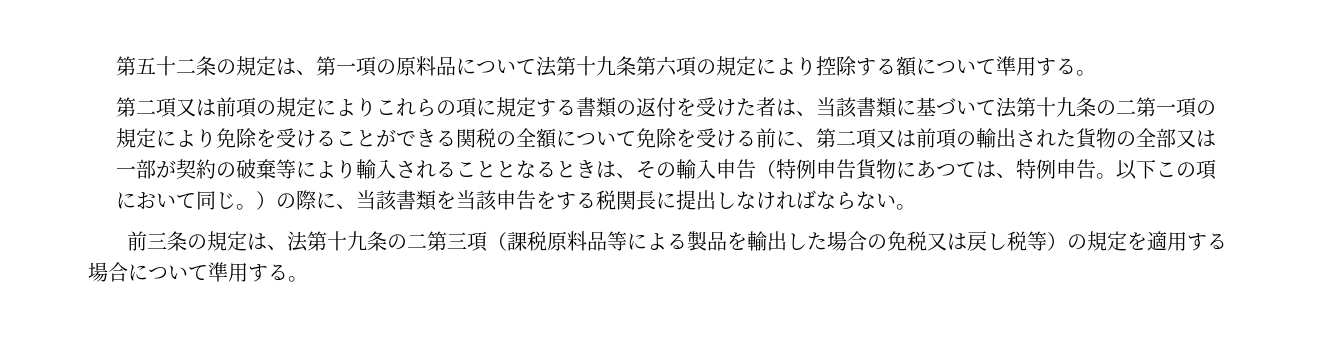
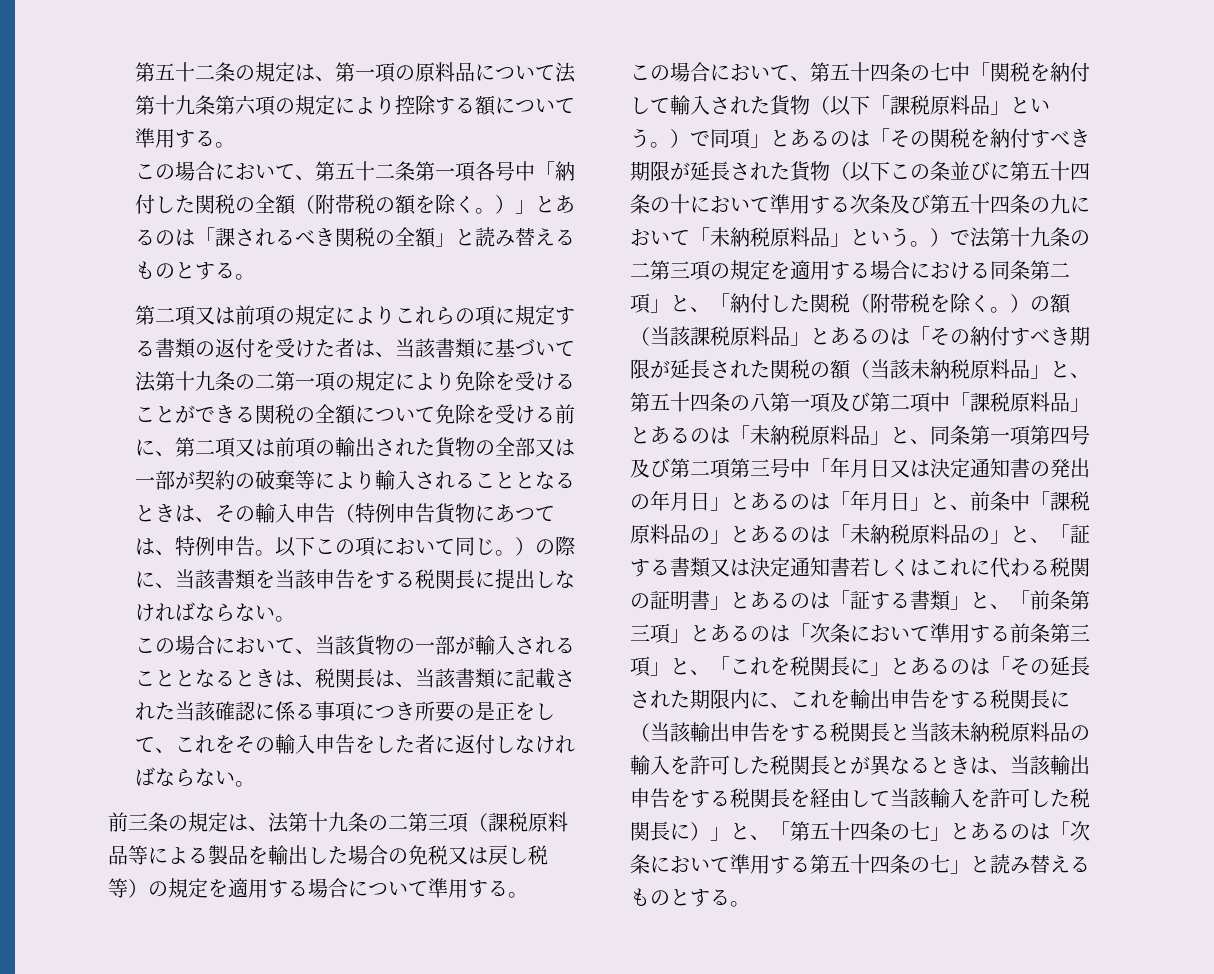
(1096, 73) none -> [134,161,575,182] [134,194,575,215] [134,227,575,248] [134,261,255,280] // この場合において、第五十二条第一項各号中「納付した関税の全額（附帯税の額を除く。）」とあるのは「課されるべき関税の全額」と読み替えるものとする。
(916, 207) none -> [134,635,575,656] [134,668,575,689] [134,701,555,722] [134,734,575,754] [134,767,255,787] // この場合において、当該貨物の一部が輸入されることとなるときは、税関長は、当該書類に記載された当該確認に係る事項につき所要の是正をして、これをその輸入申告をした者に返付しなければならない。
(308, 279) none -> [630,62,1090,82] [630,95,1050,116] [630,128,1090,149] [630,161,1090,182] [630,194,1090,214] [630,227,1090,248] [630,260,1070,281] [630,293,1071,314] [630,326,1090,347] [630,359,1090,380] [630,392,1090,413] [630,425,1090,446] [630,458,1090,479] [630,491,1090,511] [630,524,1090,544] [630,557,1090,578] [630,590,1090,611] [630,623,1090,644] [630,656,1090,677] [630,689,1070,709] [630,722,1090,743] [630,755,1090,776] [630,788,1090,809] [630,821,1090,841] [630,854,1090,874] [630,888,750,907] // この場合において、第五十四条の七中「関税を納付して輸入された貨物（以下「課税原料品」という。）で同項」とあるのは「その関税を納付すべき期限が延長された貨物（以下この条並びに第五十四条の十において準用する次条及び第五十四条の九において「未納税原料品」という。）で法第十九条の二第三項の規定を適用する場合における同条第二項」と、「納付した関税（附帯税を除く。）の額（当該課税原料品」とあるのは「その納付すべき期限が延長された関税の額（当該未納税原料品」と、第五十四条の八第一項及び第二項中「課税原料品」とあるのは「未納税原料品」と、同条第一項第四号及び第二項第三号中「年月日又は決定通知書の発出の年月日」とあるのは「年月日」と、前条中「課税原料品の」とあるのは「未納税原料品の」と、「証する書類又は決定通知書若しくはこれに代わる税関の証明書」とあるのは「証する書類」と、「前条第三項」とあるのは「次条において準用する前条第三項」と、「これを税関長に」とあるのは「その延長された期限内に、これを輸出申告をする税関長に（当該輸出申告をする税関長と当該未納税原料品の輸入を許可した税関長とが異なるときは、当該輸出申告をする税関長を経由して当該輸入を許可した税関長に）」と、「第五十四条の七」とあるのは「次条において準用する第五十四条の七」と読み替えるものとする。

